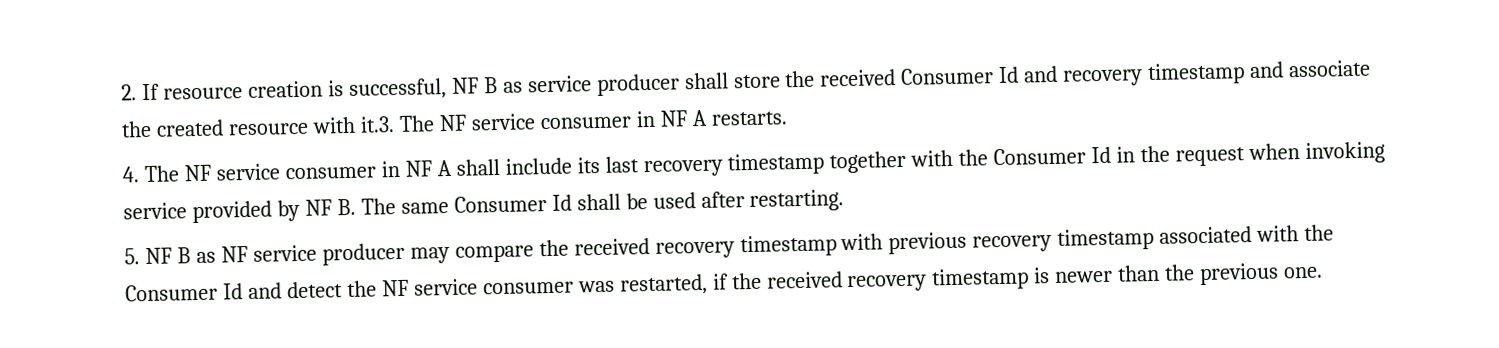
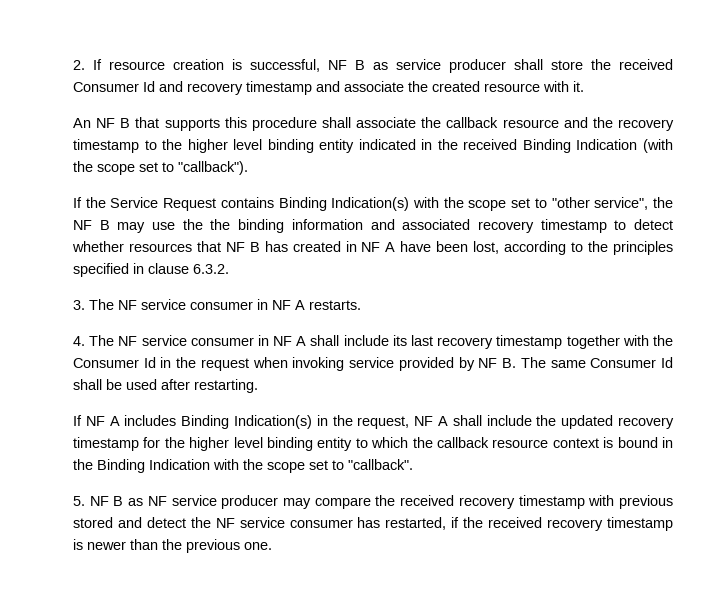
[359,116,395,133] it.3. -> [572,81,584,92] [72,117,674,131] [72,139,674,153] [72,161,248,175] [72,197,673,211] [72,219,673,233] [71,241,673,255] [72,263,229,277] [72,300,85,310] it. // An NF B that supports this procedure shall associate the callback resource and the recovery timestamp to the higher level binding entity indicated in the received Binding Indication (with the scope set to "callback"). // If the Service Request contains Binding Indication(s) with the scope set to "other service", the NF B may use the the binding information and associated recovery timestamp to detect whether resources that NF B has created in NF A have been lost, according to the principles specified in clause 6.3.2. // 3.
(845, 201) none -> [72,415,674,429] [72,437,674,451] [72,459,413,473] // If NF A includes Binding Indication(s) in the request, NF A shall include the updated recovery timestamp for the higher level binding entity to which the callback resource context is bound in the Binding Indication with the scope set to "callback".
[972,224,1335,253] [125,283,244,302] recovery timestamp associated with the Consumer Id -> [72,517,113,528] stored
[577,280,615,293] was -> [357,517,381,528] has

